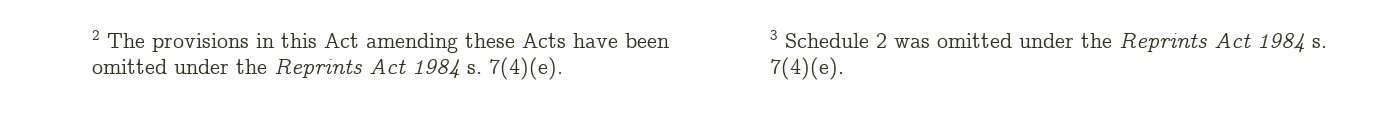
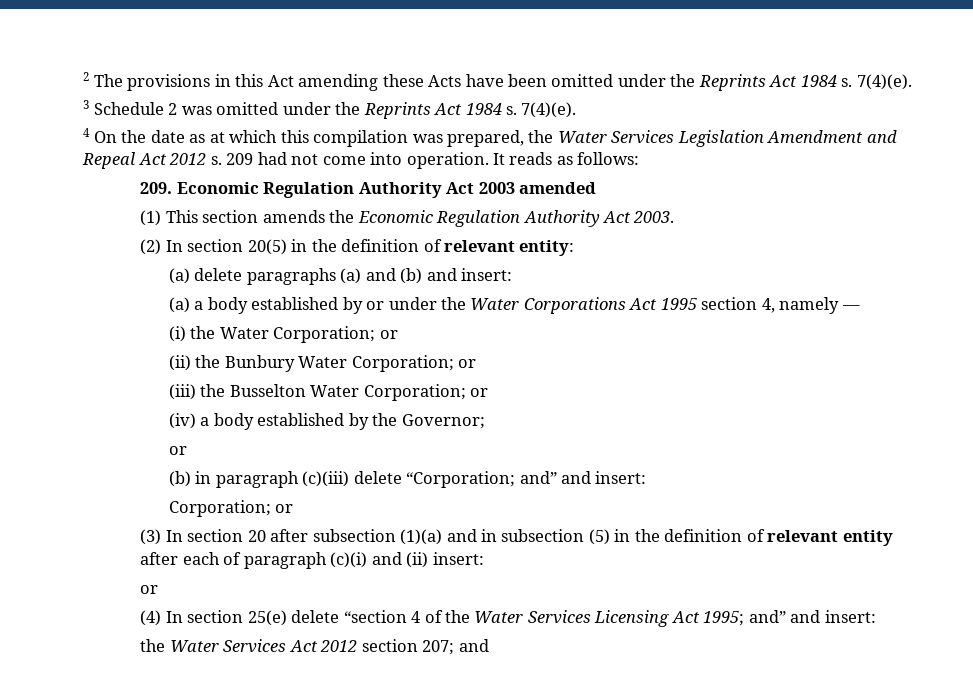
(845, 68) none -> [83,128,897,147] [82,152,640,169] [140,182,597,198] [140,210,675,227] [140,239,575,256] [168,268,513,285] [168,297,860,314] [168,326,398,343] [168,355,477,372] [168,384,489,401] [168,413,485,430] [168,446,187,455] [168,471,647,488] [168,500,294,517] [140,529,893,546] [140,552,484,569] [140,585,159,594] [140,610,876,627] [140,639,489,655] // 4 On the date as at which this compilation was prepared, the Water Services Legislation Amendment and Repeal Act 2012 s. 209 had not come into operation. It reads as follows: // 209. Economic Regulation Authority Act 2003 amended // (1) This section amends the Economic Regulation Authority Act 2003. // (2) In section 20(5) in the definition of relevant entity: // (a) delete paragraphs (a) and (b) and insert: // (a) a body established by or under the Water Corporations Act 1995 section 4, namely — // (i) the Water Corporation; or // (ii) the Bunbury Water Corporation; or // (iii) the Busselton Water Corporation; or // (iv) a body established by the Governor; // or // (b) in paragraph (c)(iii) delete “Corporation; and” and insert: // Corporation; or // (3) In section 20 after subsection (1)(a) and in subsection (5) in the definition of relevant entity after each of paragraph (c)(i) and (ii) insert: // or // (4) In section 25(e) delete “section 4 of the Water Services Licensing Act 1995; and” and insert: // the Water Services Act 2012 section 207; and

